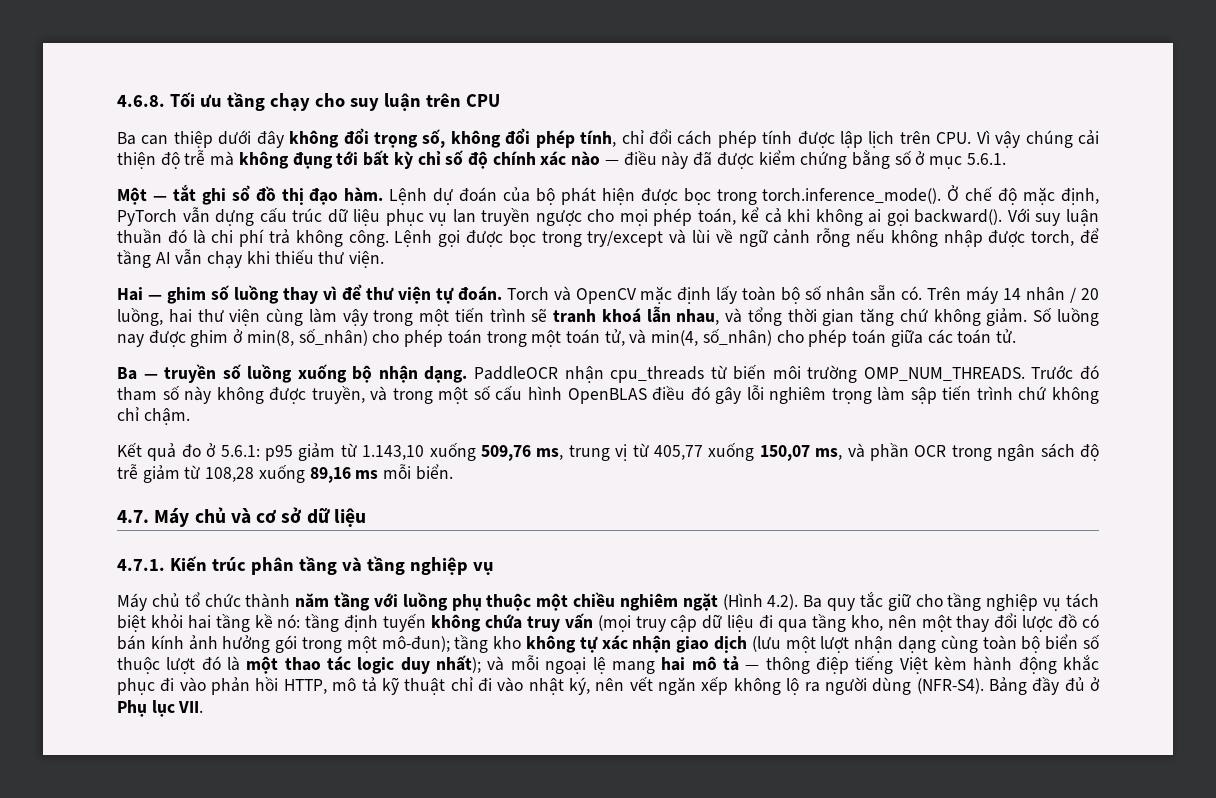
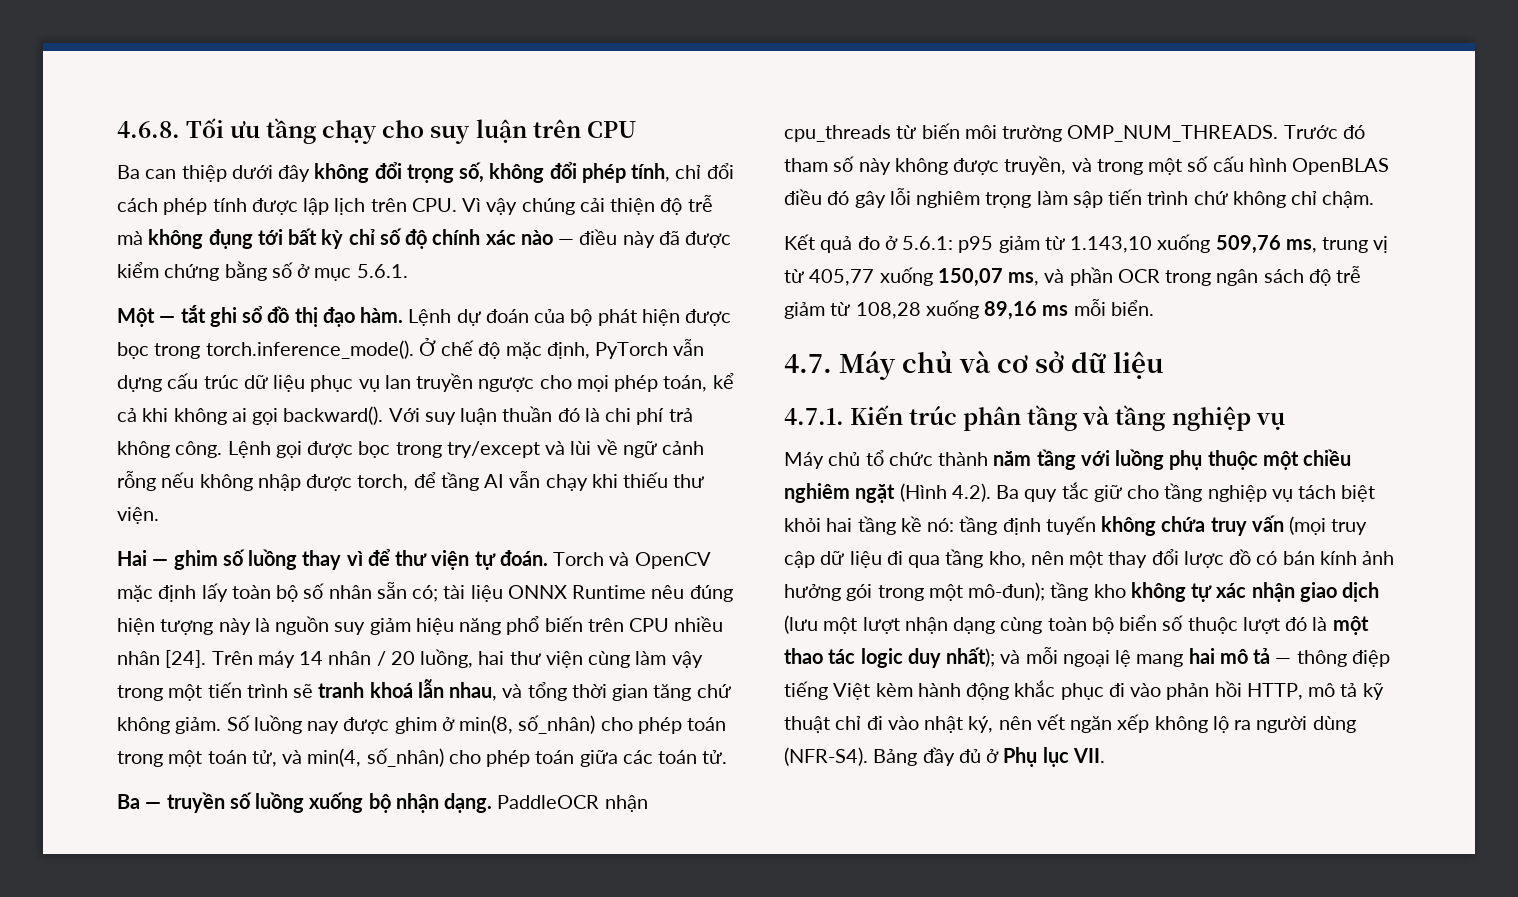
[901,286,923,300] có. -> [412,585,733,602] [117,616,724,635] [117,650,207,668] có; tài liệu ONNX Runtime nêu đúng hiện tượng này là nguồn suy giảm hiệu năng phổ biến trên CPU nhiều nhân [24].

